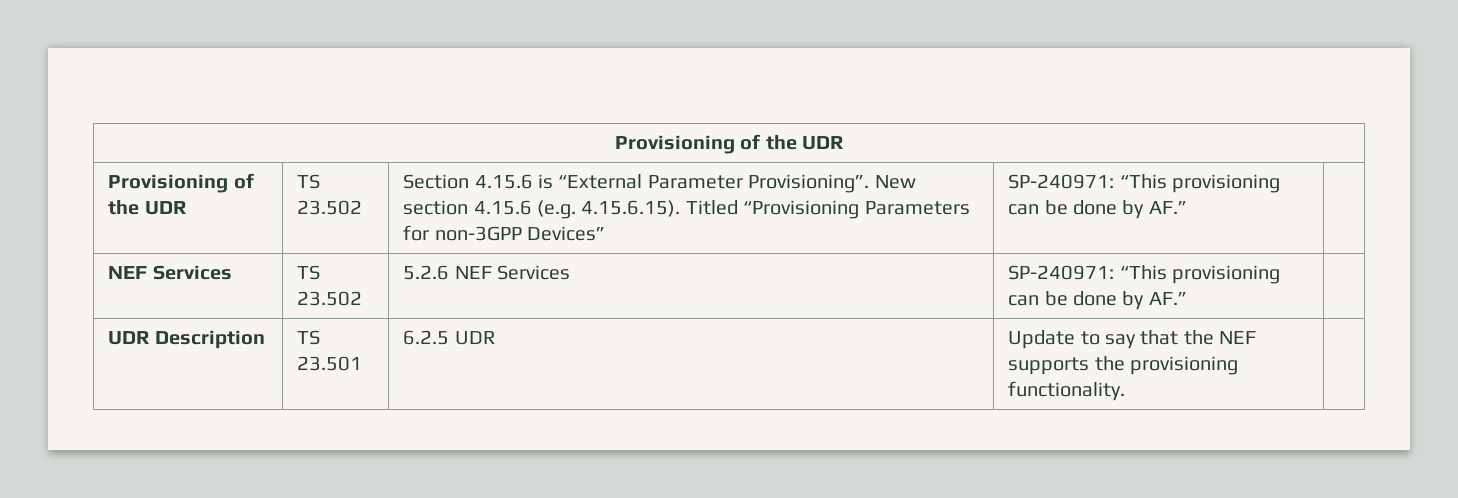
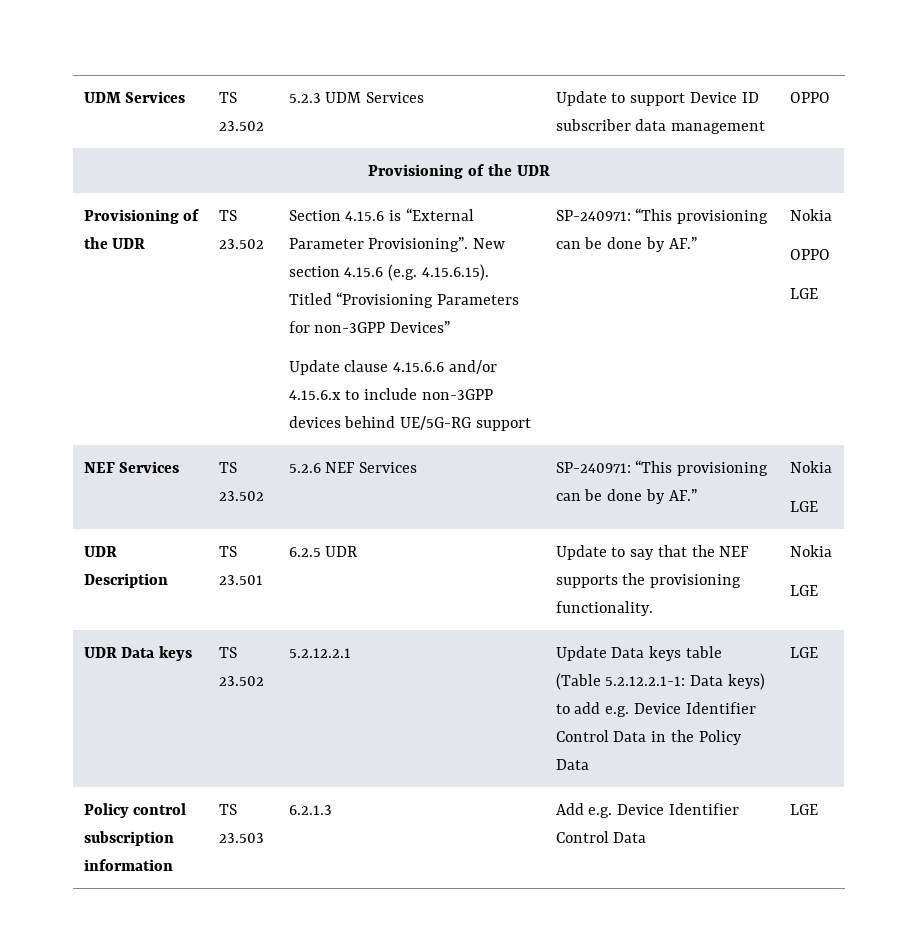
(614, 144) none -> [83,91,186,103] [218,92,237,103] [218,121,264,131] [288,92,425,103] [555,91,759,106] [555,119,766,134] [789,92,830,103] UDM Services | TS 23.502 | 5.2.3 UDM Services | Update to support Device ID subscriber data management | OPPO //
[1008,174,1280,193] [1008,200,1187,219] | SP-240971: “This provisioning can be done by AF.” | -> [288,360,497,375] [288,388,493,400] [288,416,531,431] [555,208,769,224] [555,237,697,252] [789,209,832,221] [789,249,830,260] [789,288,818,299] // Update clause 4.15.6.6 and/or 4.15.6.x to include non-3GPP devices behind UE/5G-RG support | SP-240971: “This provisioning can be done by AF.” | Nokia // OPPO // LGE
(1187, 298) none -> [789,461,832,473] [789,501,818,512] Nokia // LGE
(1126, 391) none -> [789,545,832,557] [789,585,818,596] [83,646,193,661] [218,647,237,658] [218,676,264,686] [288,648,351,658] [555,646,722,661] [555,673,765,690] [555,702,756,717] [555,730,742,745] [555,759,589,770] [789,647,818,658] [83,803,187,818] [83,831,174,846] [83,859,173,871] [218,804,237,815] [218,833,264,843] [288,805,332,815] [555,803,739,818] [555,831,647,843] [789,804,818,815] Nokia // LGE // UDR Data keys | TS 23.502 | 5.2.12.2.1 | Update Data keys table (Table 5.2.12.2.1-1: Data keys) to add e.g. Device Identifier Control Data in the Policy Data | LGE // Policy control subscription information | TS 23.503 | 6.2.1.3 | Add e.g. Device Identifier Control Data | LGE

